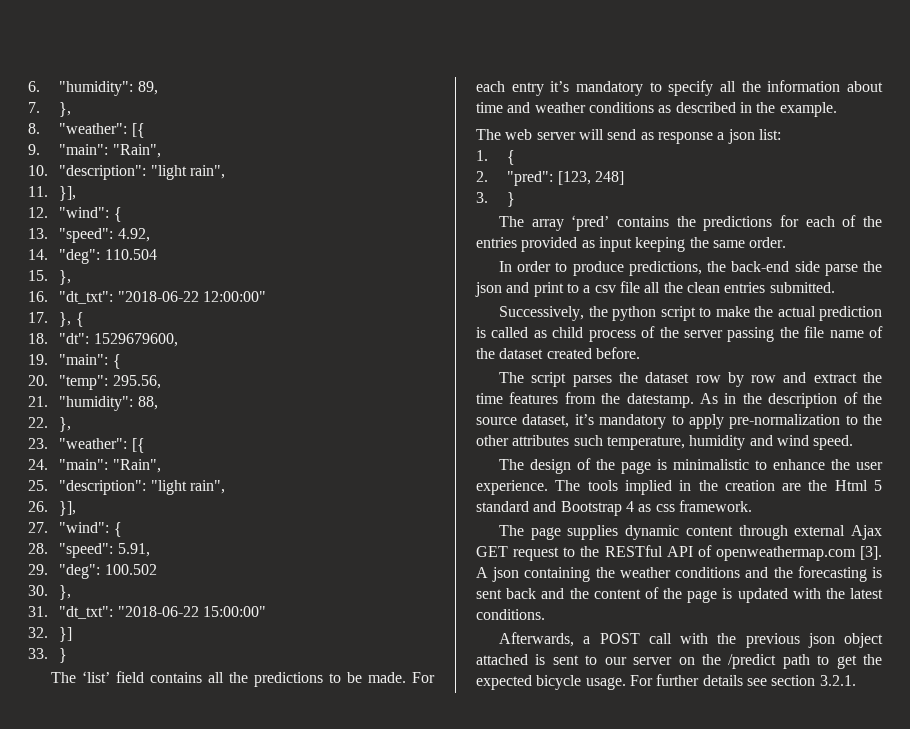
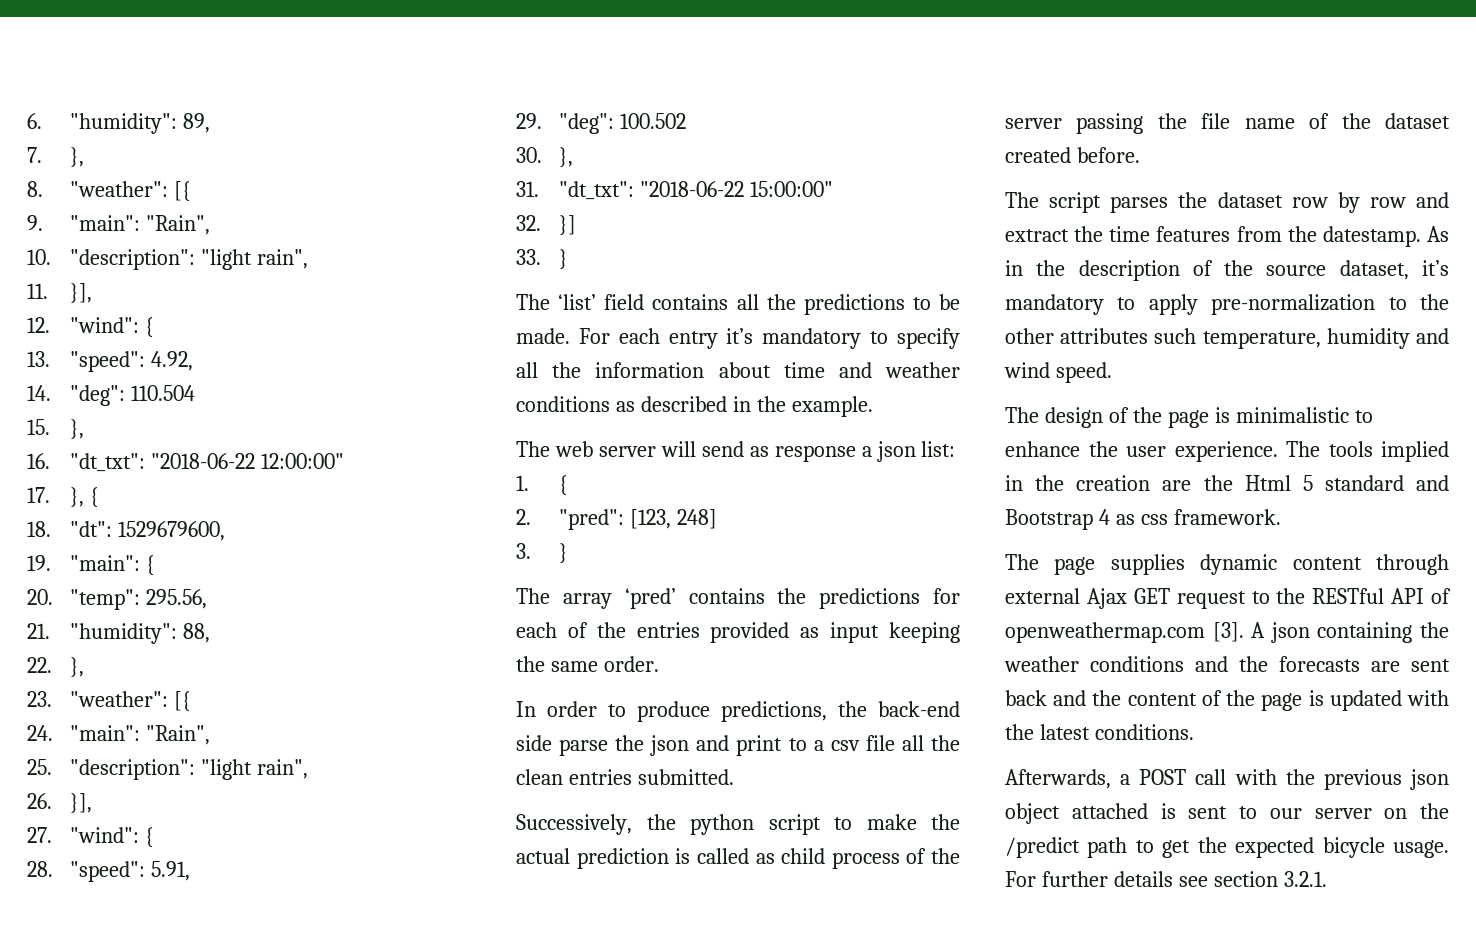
[797,566,882,582] forecasting is -> [1279,656,1400,672] forecasts are

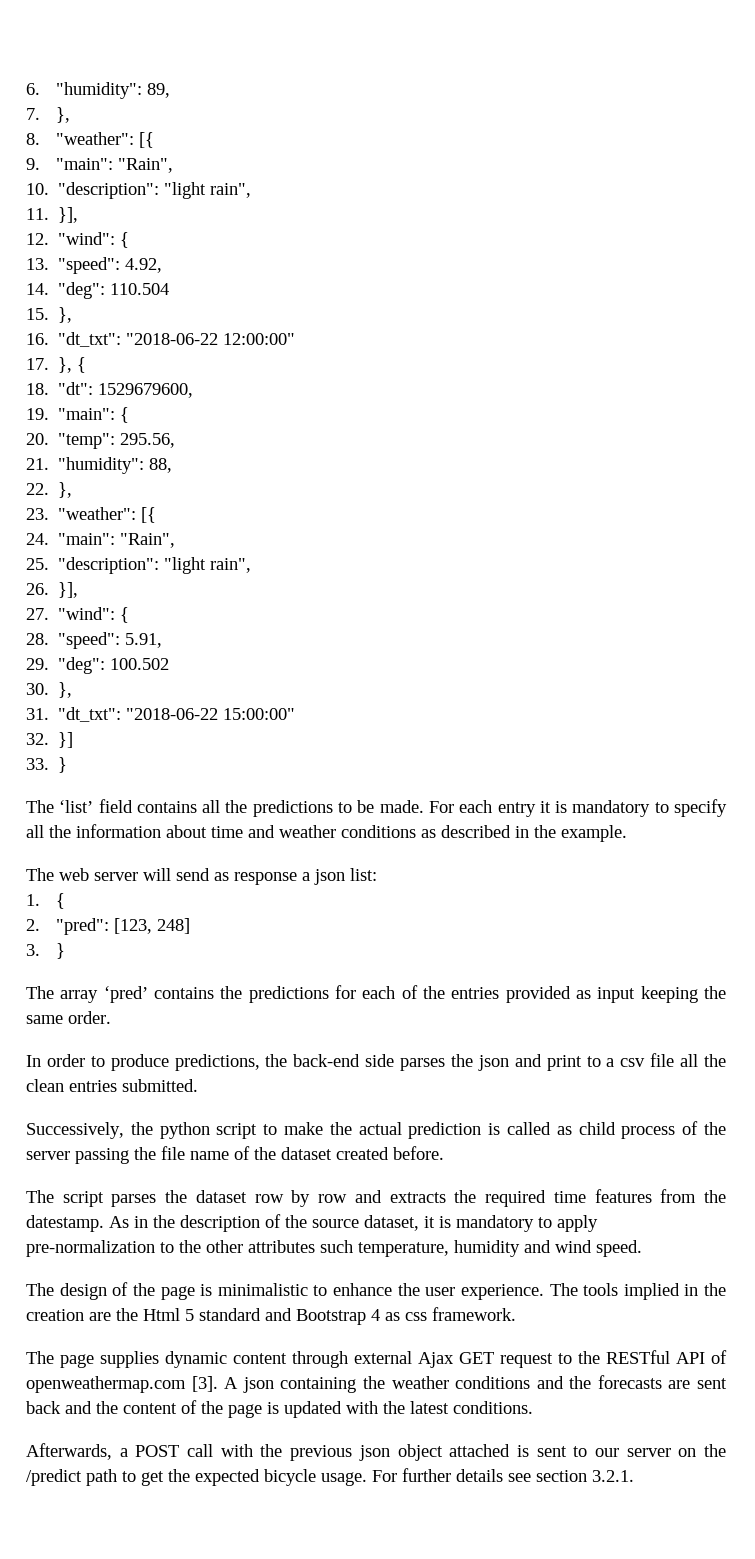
[726,328,754,344] it’s -> [539,801,568,813] it is
[559,739,609,756] parse -> [400,1058,446,1071] parses
[1005,226,1104,242] extract the -> [389,1190,547,1207] extracts the required
[1422,260,1449,276] it’s -> [424,1216,451,1228] it is

